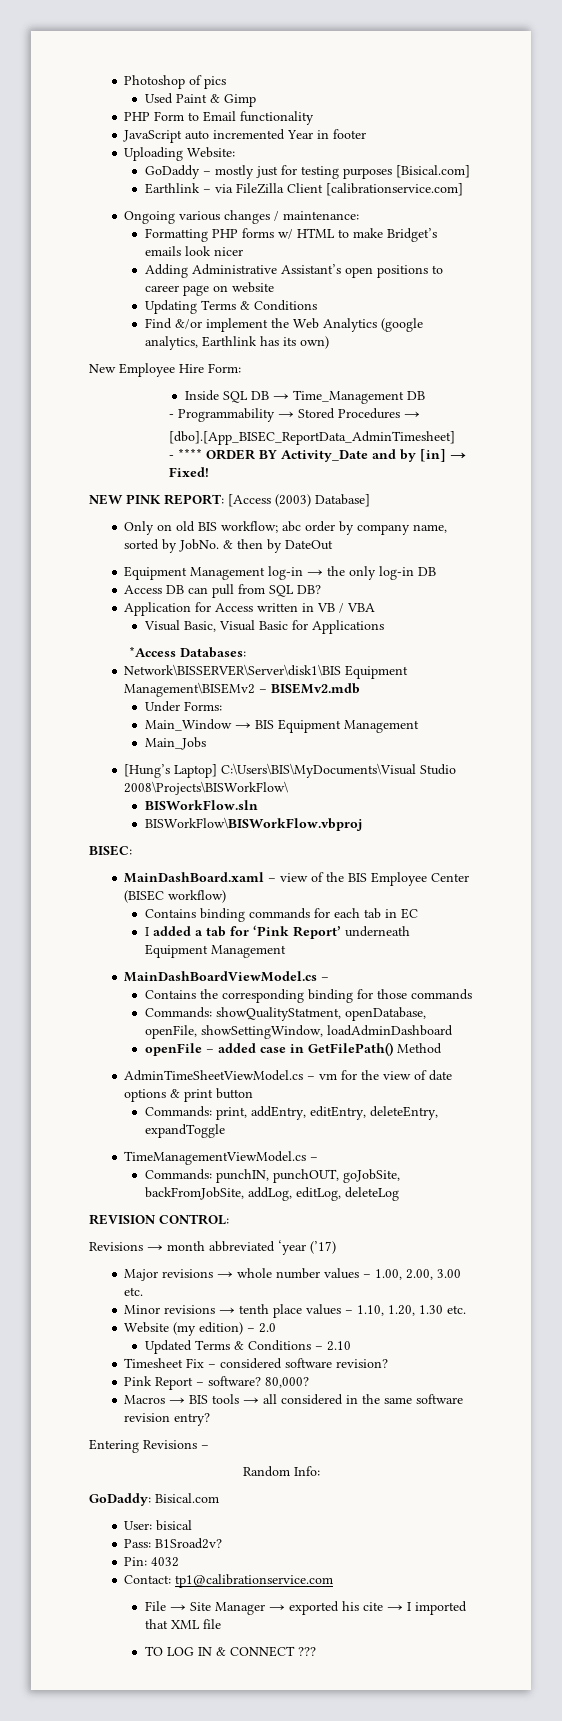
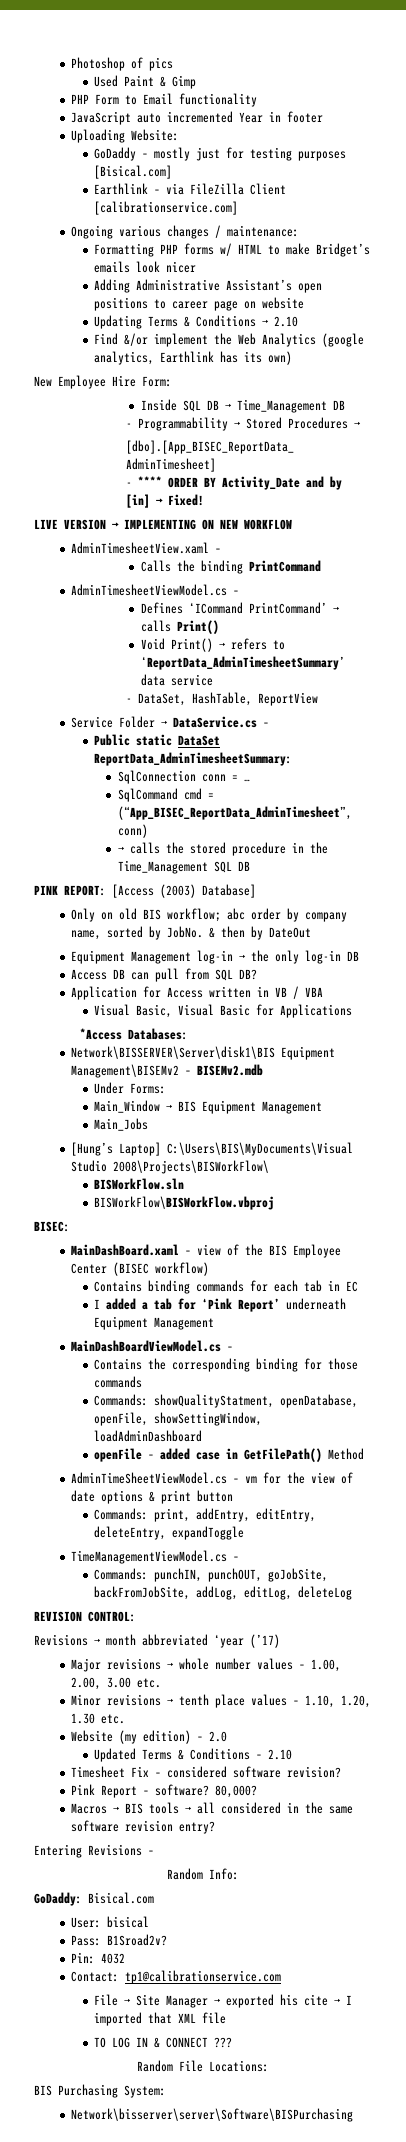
(317, 305) none -> [262,316,299,327] → 2.10
[89,494,123,505] NEW -> [34,519,292,530] [71,542,222,554] [140,560,321,574] [71,584,240,596] [140,602,340,614] [140,620,219,634] [140,638,285,652] [140,656,345,670] [140,674,213,686] [126,692,319,706] [71,716,270,728] [94,734,221,746] [94,752,293,766] [117,770,250,784] [117,788,214,802] [117,806,352,820] [117,824,148,838] [117,842,328,856] [117,860,250,874] LIVE VERSION → IMPLEMENTING ON NEW WORKFLOW // AdminTimesheetView.xaml – // Calls the binding PrintCommand // AdminTimesheetViewModel.cs – // Defines ‘ICommand PrintCommand’ → calls Print() // Void Print() → refers to ‘ReportData_AdminTimesheetSummary’ data service // - DataSet, HashTable, ReportView // Service Folder → DataService.cs – // Public static DataSet ReportData_AdminTimesheetSummary: // SqlConnection conn = … // SqlCommand cmd = (“App_BISEC_ReportData_AdminTimesheet”, conn) // → calls the stored procedure in the Time_Management SQL DB //
(316, 1651) none -> [137,2060,269,2072] [34,2084,166,2098] [71,2108,354,2122] // Random File Locations: // BIS Purchasing System: // Network\bisserver\server\Software\BISPurchasing

